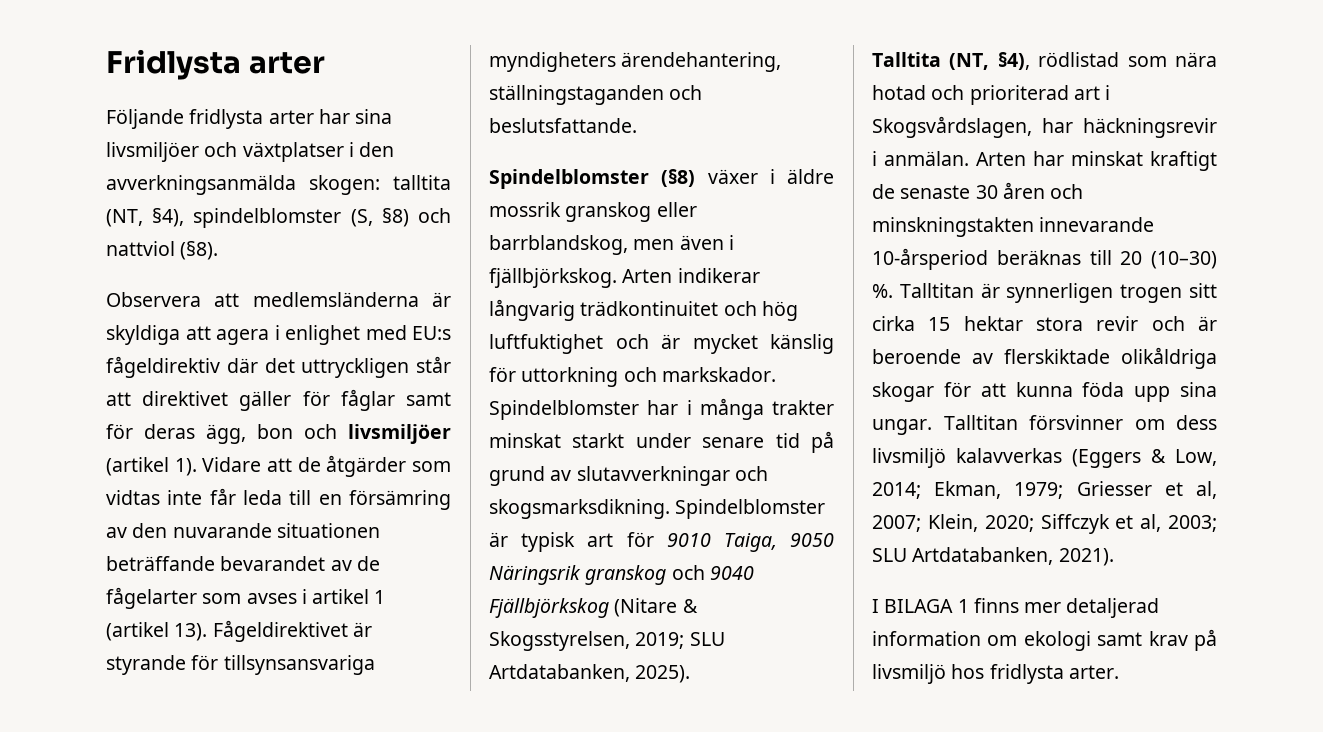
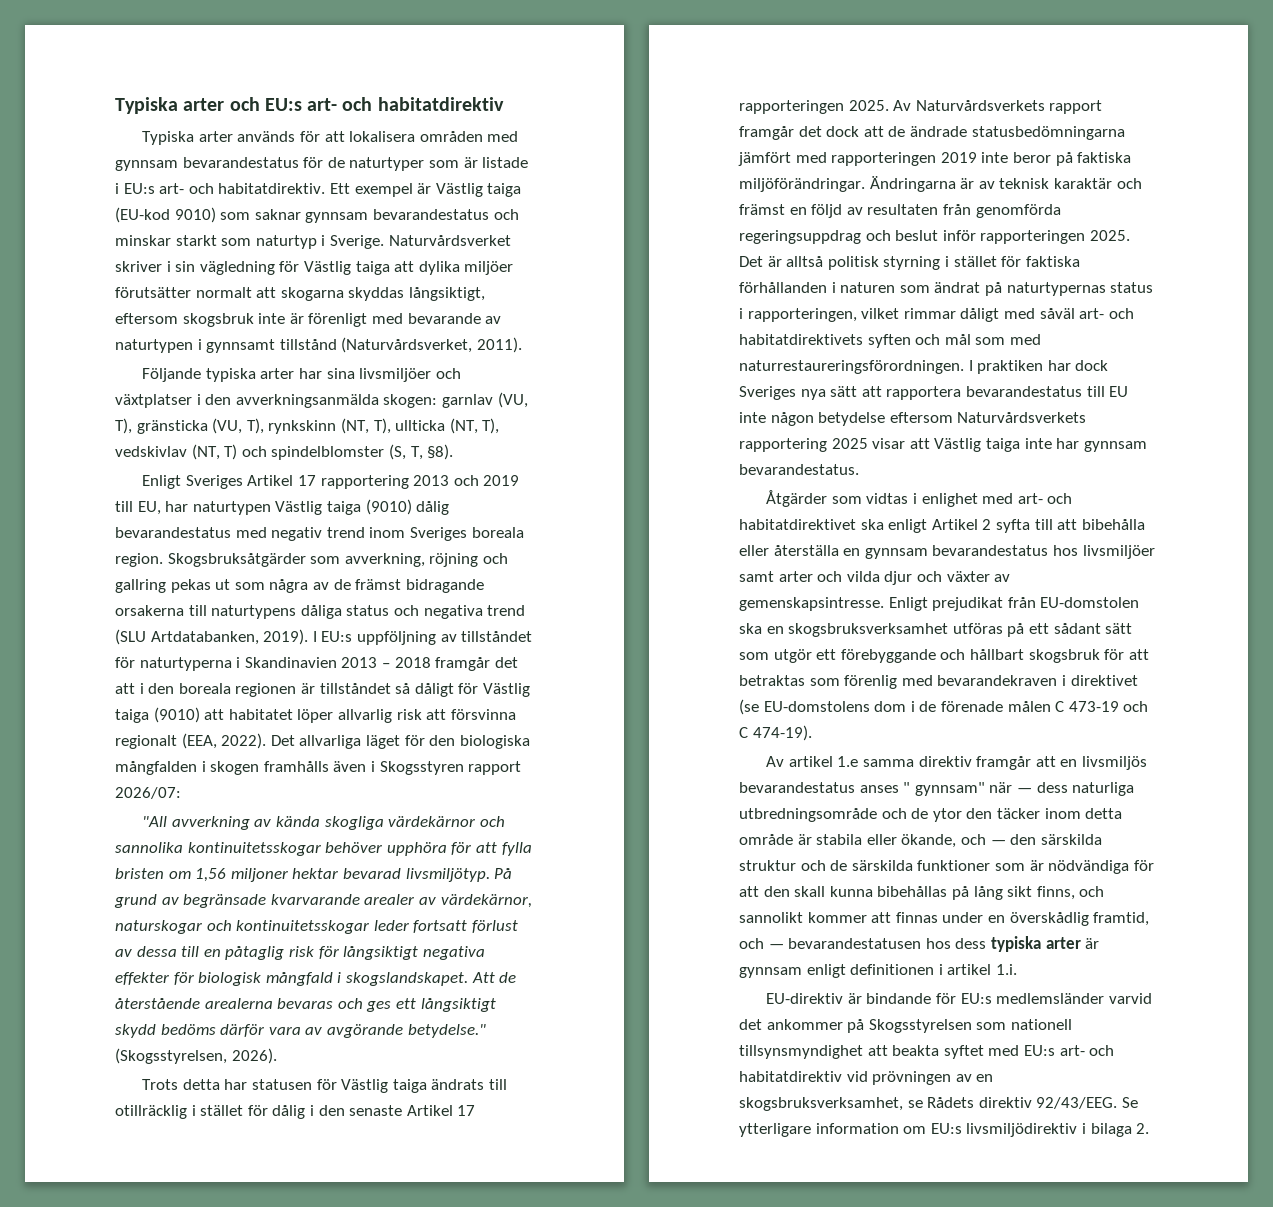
[106,49,326,80] Fridlysta arter -> [115,97,504,114] [142,131,519,145] [115,157,529,171] [115,183,522,197] [115,207,519,223] [115,235,511,249] [115,261,514,275] [115,287,485,301] [115,313,502,327] [115,337,522,353] Typiska arter och EU:s art- och habitatdirektiv // Typiska arter används för att lokalisera områden med gynnsam bevarandestatus för de naturtyper som är listade i EU:s art- och habitatdirektiv. Ett exempel är Västlig taiga (EU-kod 9010) som saknar gynnsam bevarandestatus och minskar starkt som naturtyp i Sverige. Naturvårdsverket skriver i sin vägledning för Västlig taiga att dylika miljöer förutsätter normalt att skogarna skyddas långsiktigt, eftersom skogsbruk inte är förenligt med bevarande av naturtypen i gynnsamt tillstånd (Naturvårdsverket, 2011).
[189,109,264,129] fridlysta -> [205,368,256,382] typiska
[393,175,451,190] [106,208,451,228] [106,241,219,260] [106,292,452,307] [106,325,451,345] [106,356,451,378] [106,389,451,411] [106,424,451,444] [106,455,451,477] [106,488,451,510] [106,523,380,538] [106,556,380,571] [106,587,386,609] [106,620,372,642] [106,655,375,675] [489,52,782,72] [489,85,703,105] [489,118,637,133] [489,169,834,189] [489,202,697,222] [489,235,734,255] [489,268,760,288] [489,299,798,321] [489,334,834,354] [489,367,776,387] [489,398,834,420] [489,431,834,453] [489,466,768,486] [489,499,826,519] [489,532,834,552] [489,565,754,585] [489,598,698,618] [489,631,725,651] [489,664,691,683] [872,52,1217,70] [872,85,1111,105] [872,116,1217,138] [872,151,1217,171] [872,182,1084,199] [872,217,1155,237] [872,248,1217,270] [872,283,1217,303] [872,316,1217,331] [872,347,1217,369] [872,382,1217,402] [872,415,1217,435] [872,448,1217,468] [872,481,1217,499] [872,514,1217,534] [872,547,1114,566] [872,598,1160,618] [872,629,1217,651] [872,664,1119,684] talltita (NT, §4), spindelblomster (S, §8) och nattviol (§8). // Observera att medlemsländerna är skyldiga att agera i enlighet med EU:s fågeldirektiv där det uttryckligen står att direktivet gäller för fåglar samt för deras ägg, bon och livsmiljöer (artikel 1). Vidare att de åtgärder som vidtas inte får leda till en försämring av den nuvarande situationen beträffande bevarandet av de fågelarter som avses i artikel 1 (artikel 13). Fågeldirektivet är styrande för tillsynsansvariga myndigheters ärendehantering, ställningstaganden och beslutsfattande. // Spindelblomster (§8) växer i äldre mossrik granskog eller barrblandskog, men även i fjällbjörkskog. Arten indikerar långvarig trädkontinuitet och hög luftfuktighet och är mycket känslig för uttorkning och markskador. Spindelblomster har i många trakter minskat starkt under senare tid på grund av slutavverkningar och skogsmarksdikning. Spindelblomster är typisk art för 9010 Taiga, 9050 Näringsrik granskog och 9040 Fjällbjörkskog (Nitare & Skogsstyrelsen, 2019; SLU Artdatabanken, 2025). // Talltita (NT, §4), rödlistad som nära hotad och prioriterad art i Skogsvårdslagen, har häckningsrevir i anmälan. Arten har minskat kraftigt de senaste 30 åren och minskningstakten innevarande 10-årsperiod beräknas till 20 (10–30) %. Talltitan är synnerligen trogen sitt cirka 15 hektar stora revir och är beroende av flerskiktade olikåldriga skogar för att kunna föda upp sina ungar. Talltitan försvinner om dess livsmiljö kalavverkas (Eggers & Low, 2014; Ekman, 1979; Griesser et al, 2007; Klein, 2020; Siffczyk et al, 2003; SLU Artdatabanken, 2021). // I BILAGA 1 finns mer detaljerad information om ekologi samt krav på livsmiljö hos fridlysta arter. -> [441,392,528,408] [115,418,500,434] [115,444,454,460] [142,475,520,489] [115,499,450,515] [115,527,524,541] [115,553,508,567] [115,579,484,593] [115,605,526,619] [115,629,533,645] [115,657,518,671] [115,683,530,697] [115,707,516,723] [115,733,530,749] [115,761,522,775] [115,787,181,799] [142,816,505,830] [115,842,532,856] [115,868,513,882] [114,894,532,908] [115,920,518,934] [115,946,485,960] [115,972,517,986] [115,998,496,1012] [115,1024,486,1038] [115,1048,277,1064] [142,1079,507,1093] [115,1105,476,1119] [739,100,1103,114] [739,126,1125,140] [738,152,1132,166] [739,176,1142,192] [739,204,1061,218] [739,230,1130,244] [739,256,1080,270] [739,282,1154,296] [739,308,1134,322] [739,334,1041,348] [739,360,1109,374] [739,386,1129,400] [739,412,1087,426] [739,438,1147,452] [739,464,859,475] [766,490,1073,507] [739,519,1145,533] [739,545,1155,559] [739,571,1011,585] [739,597,1140,611] [739,623,1133,637] [739,649,1149,663] [739,675,1138,689] [739,699,1149,715] [739,725,812,741] [766,756,1147,770] [739,782,1135,796] [739,808,1123,822] [739,834,1102,848] [739,860,1154,874] [739,886,1105,900] [739,912,1150,926] [739,936,1100,952] [739,964,1017,978] [766,993,1152,1004] [739,1019,1072,1033] [739,1045,1115,1059] [739,1071,994,1085] [739,1097,1138,1111] [739,1123,1150,1137] garnlav (VU, T), gränsticka (VU, T), rynkskinn (NT, T), ullticka (NT, T), vedskivlav (NT, T) och spindelblomster (S, T, §8). // Enligt Sveriges Artikel 17 rapportering 2013 och 2019 till EU, har naturtypen Västlig taiga (9010) dålig bevarandestatus med negativ trend inom Sveriges boreala region. Skogsbruksåtgärder som avverkning, röjning och gallring pekas ut som några av de främst bidragande orsakerna till naturtypens dåliga status och negativa trend (SLU Artdatabanken, 2019). I EU:s uppföljning av tillståndet för naturtyperna i Skandinavien 2013 – 2018 framgår det att i den boreala regionen är tillståndet så dåligt för Västlig taiga (9010) att habitatet löper allvarlig risk att försvinna regionalt (EEA, 2022). Det allvarliga läget för den biologiska mångfalden i skogen framhålls även i Skogsstyren rapport 2026/07: // "All avverkning av kända skogliga värdekärnor och sannolika kontinuitetsskogar behöver upphöra för att fylla bristen om 1,56 miljoner hektar bevarad livsmiljötyp. På grund av begränsade kvarvarande arealer av värdekärnor, naturskogar och kontinuitetsskogar leder fortsatt förlust av dessa till en påtaglig risk för långsiktigt negativa effekter för biologisk mångfald i skogslandskapet. Att de återstående arealerna bevaras och ges ett långsiktigt skydd bedöms därför vara av avgörande betydelse." (Skogsstyrelsen, 2026). // Trots detta har statusen för Västlig taiga ändrats till otillräcklig i stället för dålig i den senaste Artikel 17 rapporteringen 2025. Av Naturvårdsverkets rapport framgår det dock att de ändrade statusbedömningarna jämfört med rapporteringen 2019 inte beror på faktiska miljöförändringar. Ändringarna är av teknisk karaktär och främst en följd av resultaten från genomförda regeringsuppdrag och beslut inför rapporteringen 2025. Det är alltså politisk styrning i stället för faktiska förhållanden i naturen som ändrat på naturtypernas status i rapporteringen, vilket rimmar dåligt med såväl art- och habitatdirektivets syften och mål som med naturrestaureringsförordningen. I praktiken har dock Sveriges nya sätt att rapportera bevarandestatus till EU inte någon betydelse eftersom Naturvårdsverkets rapportering 2025 visar att Västlig taiga inte har gynnsam bevarandestatus. // Åtgärder som vidtas i enlighet med art- och habitatdirektivet ska enligt Artikel 2 syfta till att bibehålla eller återställa en gynnsam bevarandestatus hos livsmiljöer samt arter och vilda djur och växter av gemenskapsintresse. Enligt prejudikat från EU-domstolen ska en skogsbruksverksamhet utföras på ett sådant sätt som utgör ett förebyggande och hållbart skogsbruk för att betraktas som förenlig med bevarandekraven i direktivet (se EU-domstolens dom i de förenade målen C 473-19 och C 474-19). // Av artikel 1.e samma direktiv framgår att en livsmiljös bevarandestatus anses " gynnsam" när — dess naturliga utbredningsområde och de ytor den täcker inom detta område är stabila eller ökande, och — den särskilda struktur och de särskilda funktioner som är nödvändiga för att den skall kunna bibehållas på lång sikt finns, och sannolikt kommer att finnas under en överskådlig framtid, och — bevarandestatusen hos dess typiska arter är gynnsam enligt definitionen i artikel 1.i. // EU-direktiv är bindande för EU:s medlemsländer varvid det ankommer på Skogsstyrelsen som nationell tillsynsmyndighet att beakta syftet med EU:s art- och habitatdirektiv vid prövningen av en skogsbruksverksamhet, se Rådets direktiv 92/43/EEG. Se ytterligare information om EU:s livsmiljödirektiv i bilaga 2.

